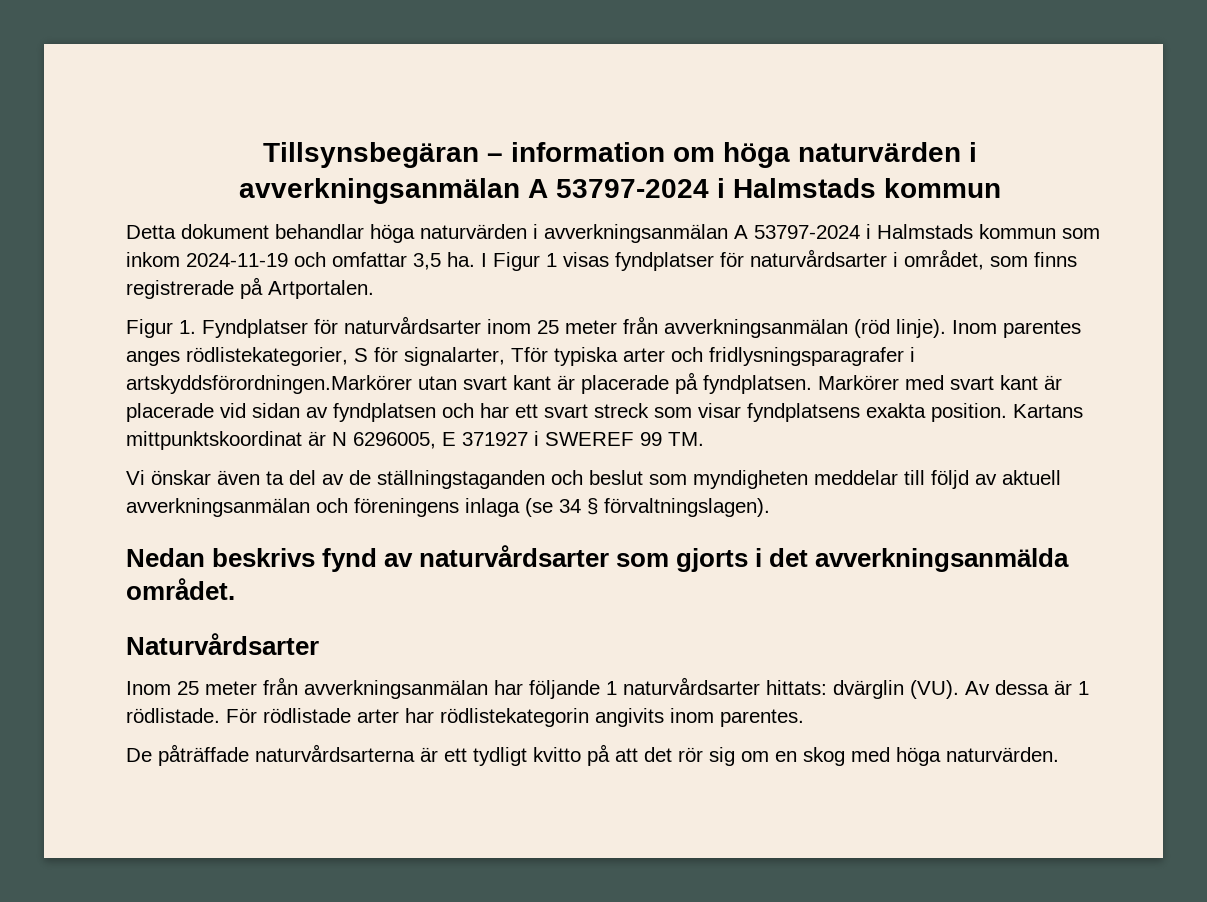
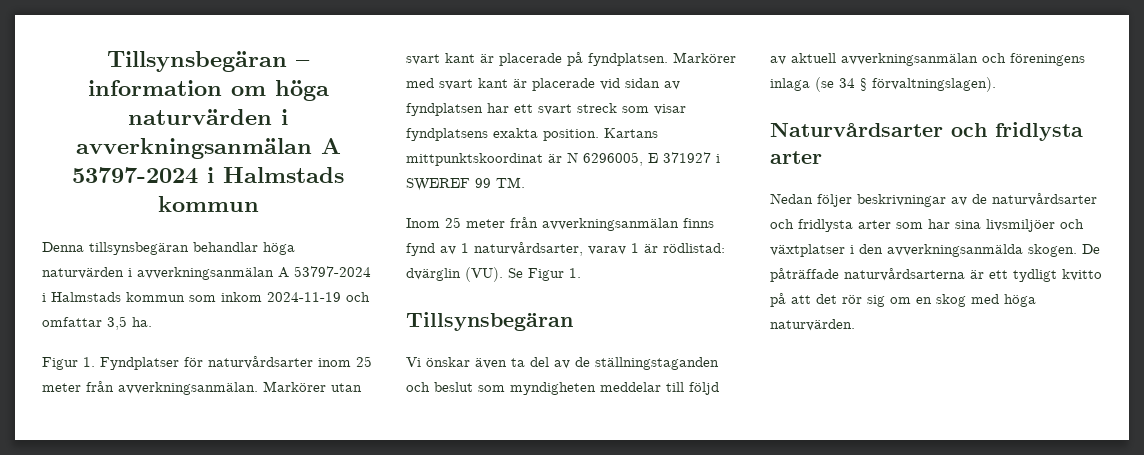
[126,224,269,239] Detta dokument -> [42,242,189,255] Denna tillsynsbegäran
[481,249,1077,271] [126,277,374,299] I Figur 1 visas fyndplatser för naturvårdsarter i området, som finns registrerade på Artportalen. -> (152, 322) none
[664,319,1081,338] [126,347,915,366] [126,375,412,394] avverkningsanmälan (röd linje). Inom parentes anges rödlistekategorier, S för signalarter, Tför typiska arter och fridlysningsparagrafer i artskyddsförordningen.Markörer -> [118,381,326,395] avverkningsanmälan. Markörer
[442,403,474,418] och -> (483, 109) none
(704, 439) none -> [406,217,714,231] [406,242,725,256] [406,267,581,282] [406,312,573,331] // Inom 25 meter från avverkningsanmälan finns fynd av 1 naturvårdsarter, varav 1 är rödlistad: dvärglin (VU). Se Figur 1. // Tillsynsbegäran
[126,545,1070,572] [126,578,235,600] [126,633,319,655] [126,677,1089,699] [126,708,804,727] Nedan beskrivs fynd av naturvårdsarter som gjorts i det avverkningsanmälda området. // Naturvårdsarter // Inom 25 meter från avverkningsanmälan har följande 1 naturvårdsarter hittats: dvärglin (VU). Av dessa är 1 rödlistade. För rödlistade arter har rödlistekategorin angivits inom parentes. // -> [770,122,1083,141] [770,151,822,164] [770,193,1097,207] [770,219,1084,232] [770,244,1077,257] Naturvårdsarter och fridlysta arter // Nedan följer beskrivningar av de naturvårdsarter och fridlysta arter som har sina livsmiljöer och växtplatser i den avverkningsanmälda skogen.

